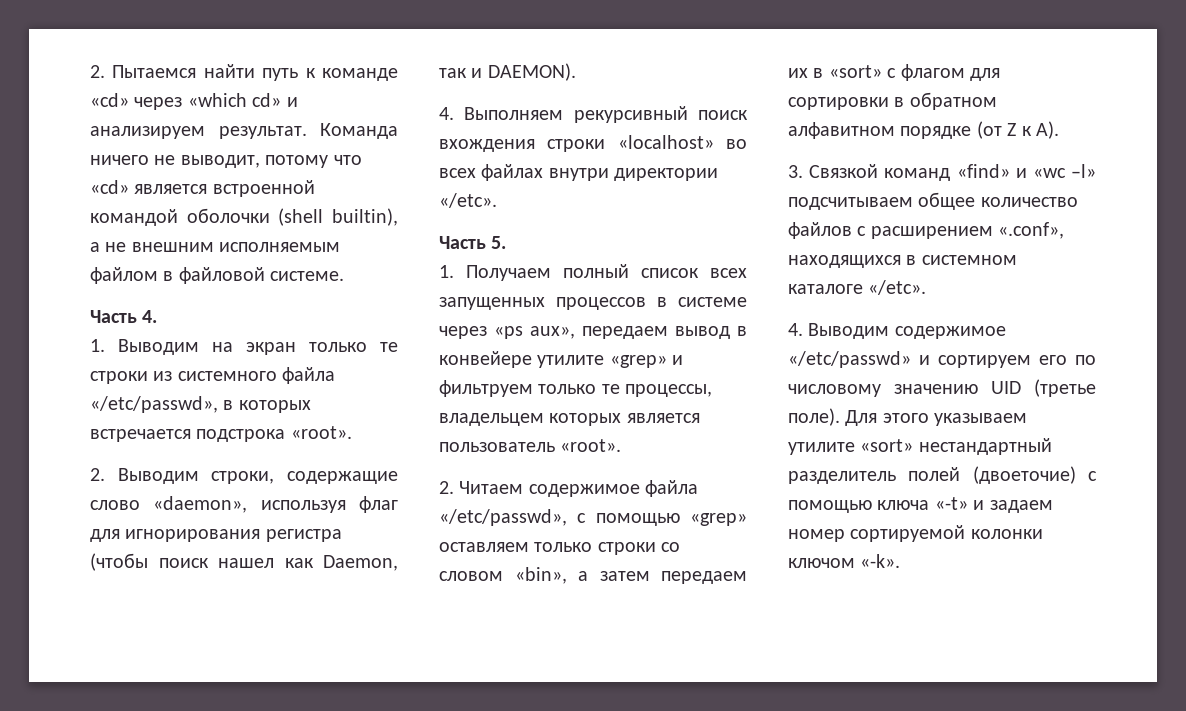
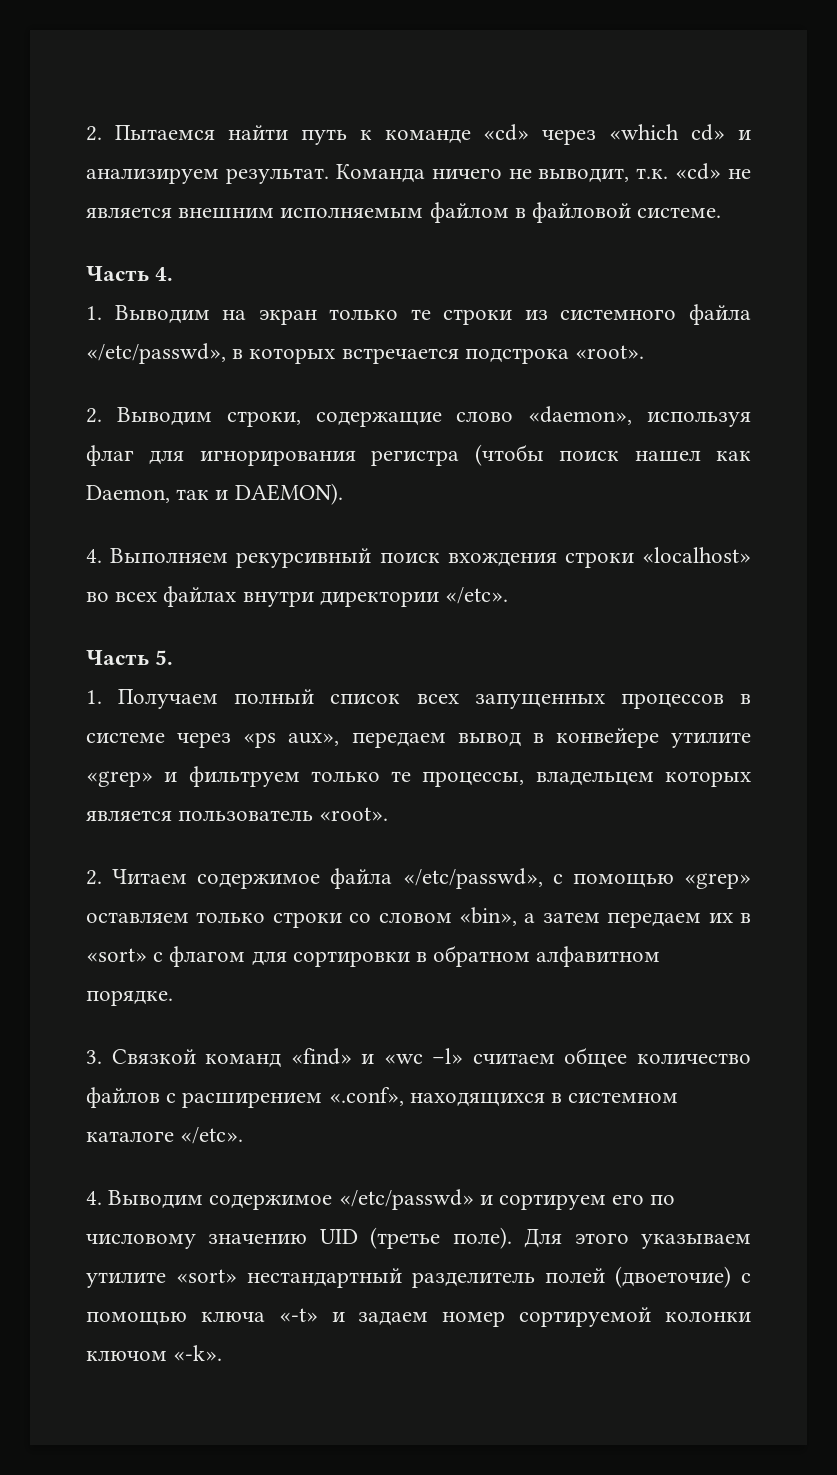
[265,155,362,168] [90,180,315,197] [90,208,399,226] [90,242,127,252] потому что «cd» является встроенной командой оболочки (shell builtin), а не -> [636,163,751,180] [86,207,172,218] т.к. «cd» не является
[900,121,1059,139] порядке (от Z к A). -> [86,990,173,1006] порядке.
[788,197,913,210] подсчитываем -> [472,1053,555,1064] считаем

